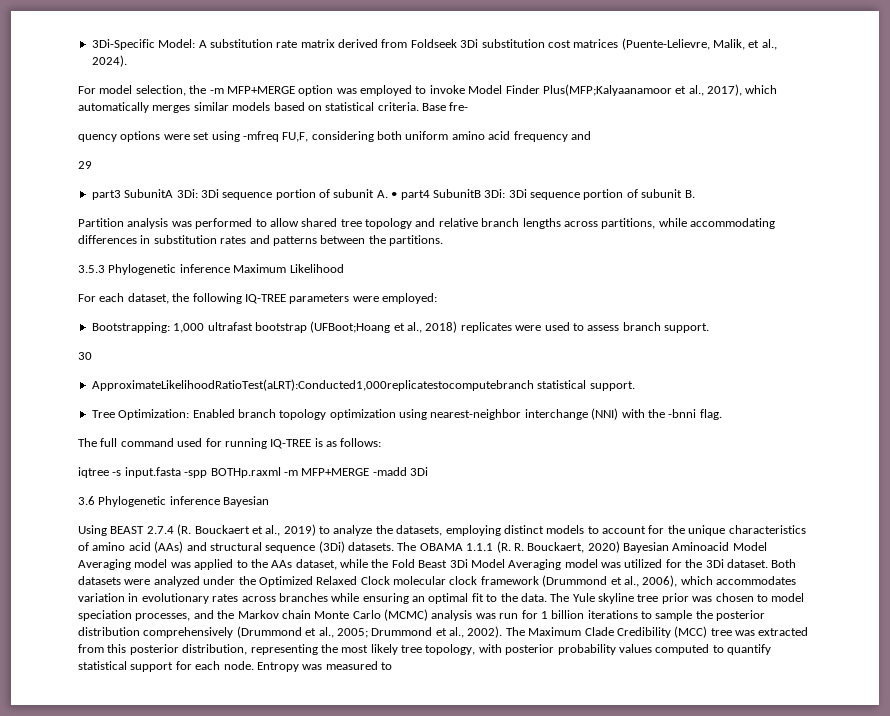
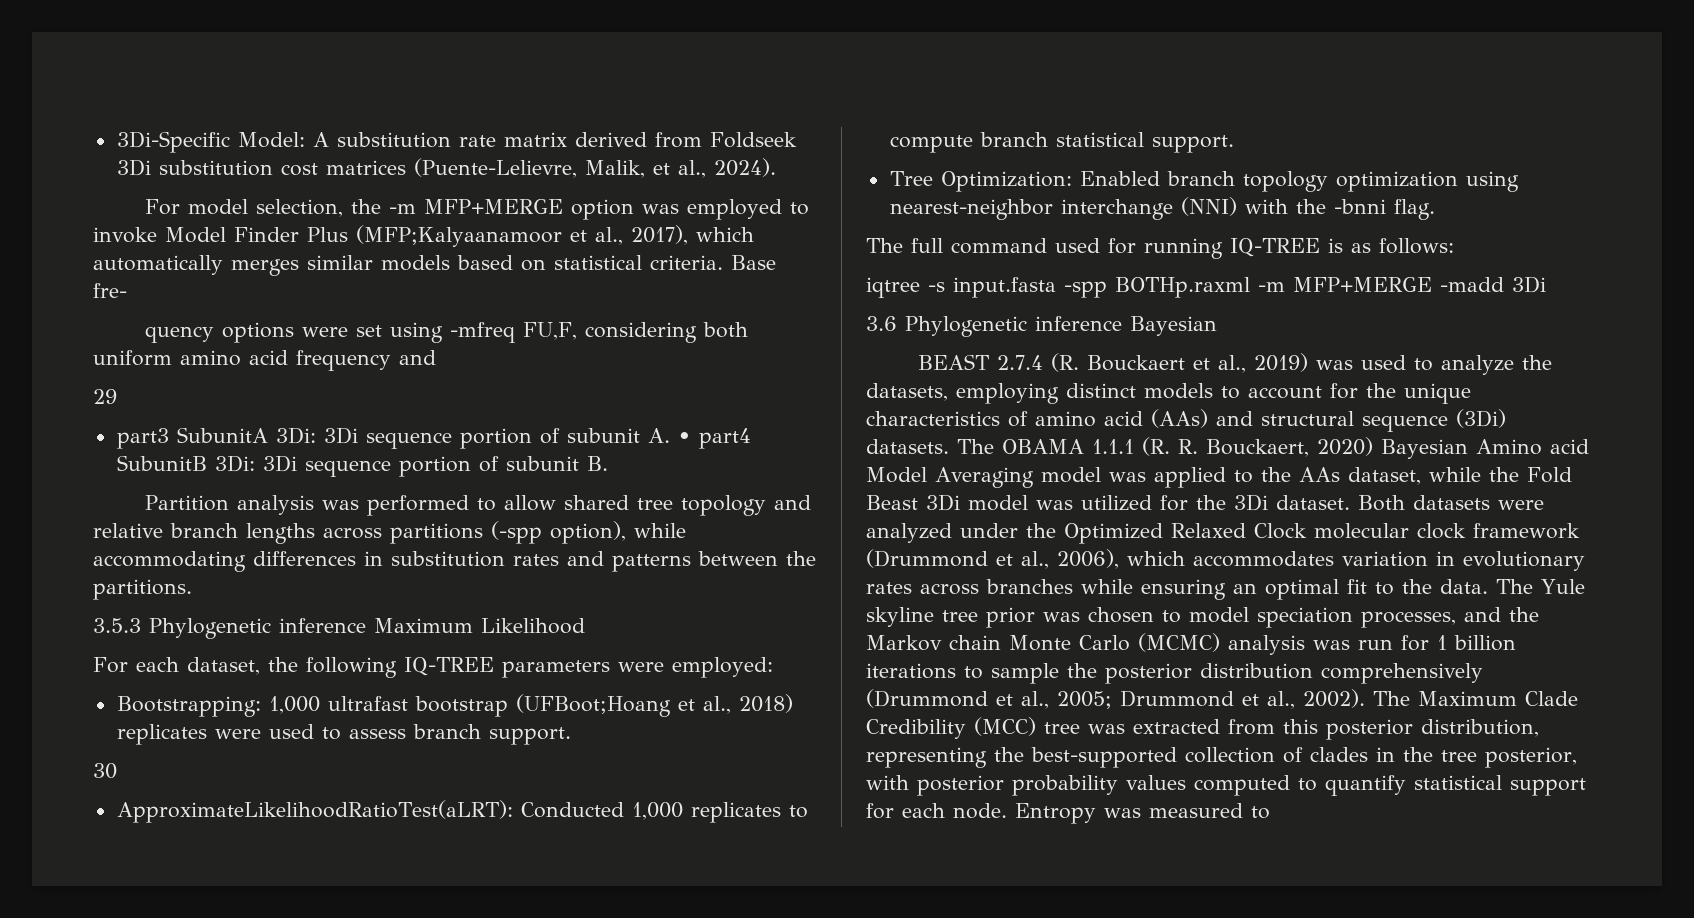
[542,84,672,96] Plus(MFP;Kalyaanamoor -> [307,225,562,247] Plus (MFP;Kalyaanamoor
[601,218,656,229] partitions, -> [390,521,626,544] partitions (-spp option),
[91,379,534,391] ApproximateLikelihoodRatioTest(aLRT):Conducted1,000replicatestocomputebranch -> [116,800,808,823] [889,132,1048,153] ApproximateLikelihoodRatioTest(aLRT): Conducted 1,000 replicates to compute branch
[78,525,107,536] Using -> (1217, 326) none
(316, 530) none -> [1315,355,1406,370] was used
[672,542,730,551] Aminoacid -> [1476,439,1589,455] Amino acid
[470,559,562,570] Model Averaging -> (960, 502) none
[341,644,476,655] most likely tree topology, -> [1031,747,1577,768] best-supported collection of clades in the tree posterior,

